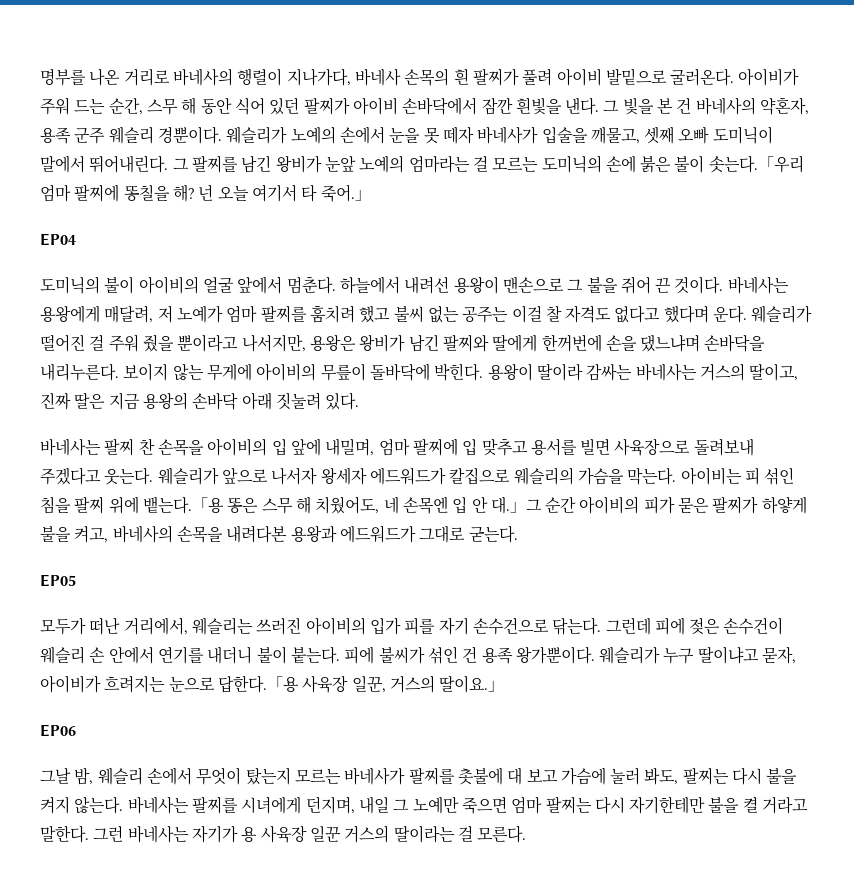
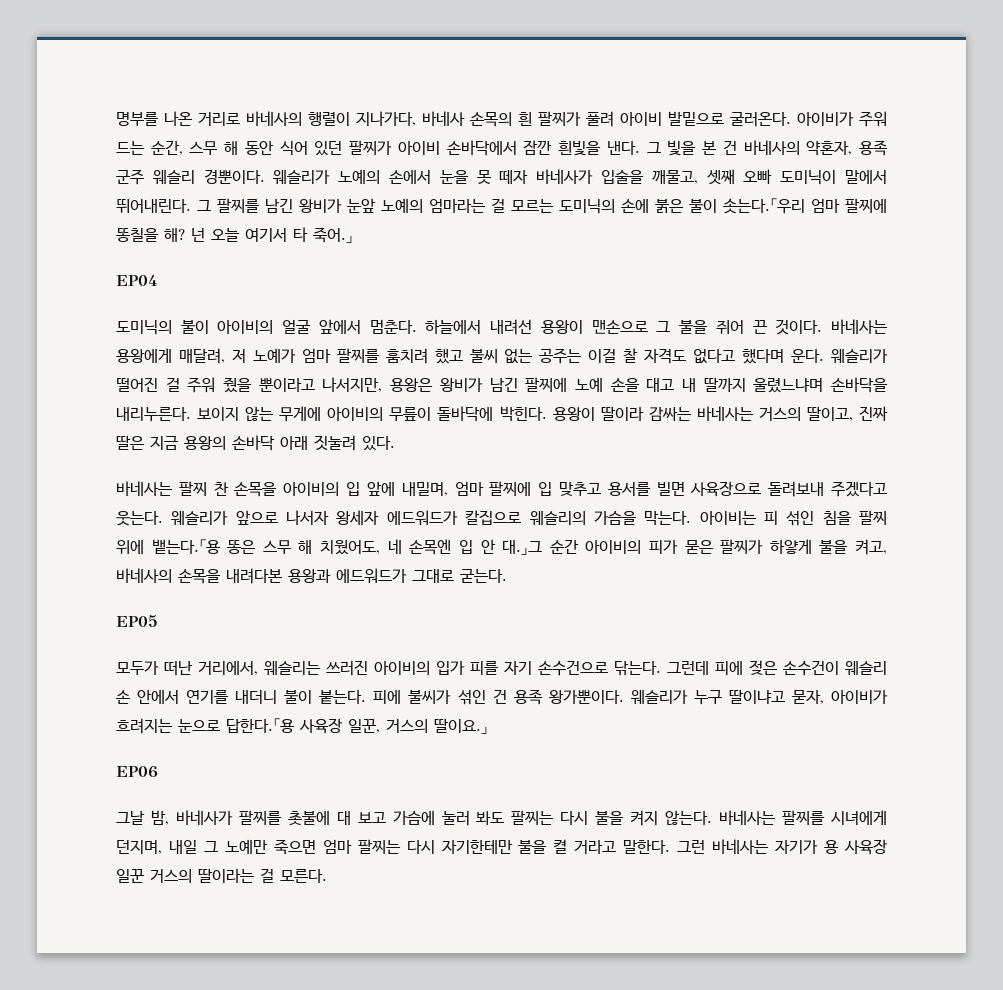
[442,334,701,352] 팔찌와 딸에게 한꺼번에 손을 댔느냐며 -> [525,377,824,393] 팔찌에 노예 손을 대고 내 딸까지 울렸느냐며
[97,767,341,785] 웨슬리 손에서 무엇이 탔는지 모르는 -> (169, 817) none
[644,767,679,785] 봐도, -> [476,811,505,825] 봐도

